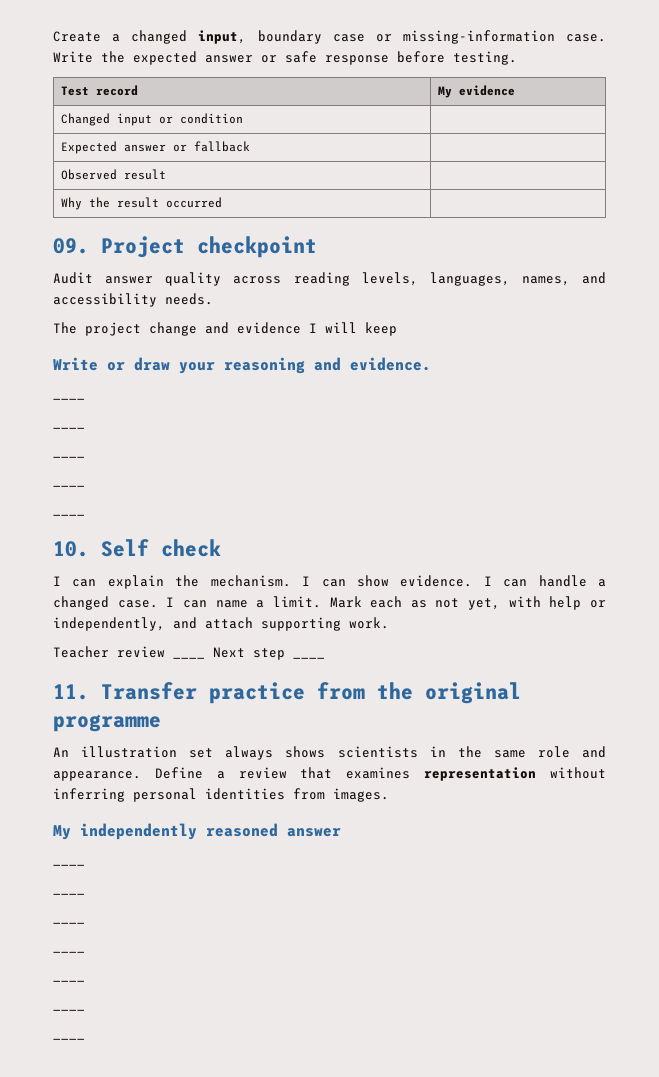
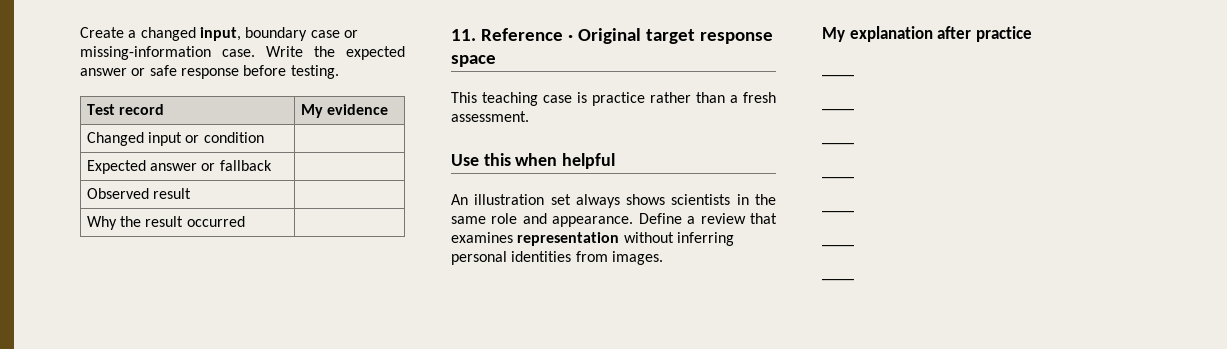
[53,236,317,258] [53,272,606,286] [53,293,213,307] [53,322,397,336] [53,357,431,374] [53,398,85,400] [53,427,85,429] [53,456,85,458] [53,485,85,487] [53,514,85,516] [53,539,221,557] [53,575,607,589] [53,596,607,610] [53,617,389,631] [53,646,325,660] [53,682,521,704] [53,714,161,732] 09. Project checkpoint // Audit answer quality across reading levels, languages, names, and accessibility needs. // The project change and evidence I will keep // Write or draw your reasoning and evidence. // ____ // ____ // ____ // ____ // ____ // 10. Self check // I can explain the mechanism. I can show evidence. I can handle a changed case. I can name a limit. Mark each as not yet, with help or independently, and attach supporting work. // Teacher review ____ Next step ____ // 11. Transfer practice from the original programme -> [451,28,773,44] [451,55,496,67] [451,92,776,106] [451,111,529,122] [451,153,616,169] 11. Reference · Original target response space // This teaching case is practice rather than a fresh assessment. // Use this when helpful
[80,823,341,840] independently reasoned answer -> [849,26,1032,42] explanation after practice

